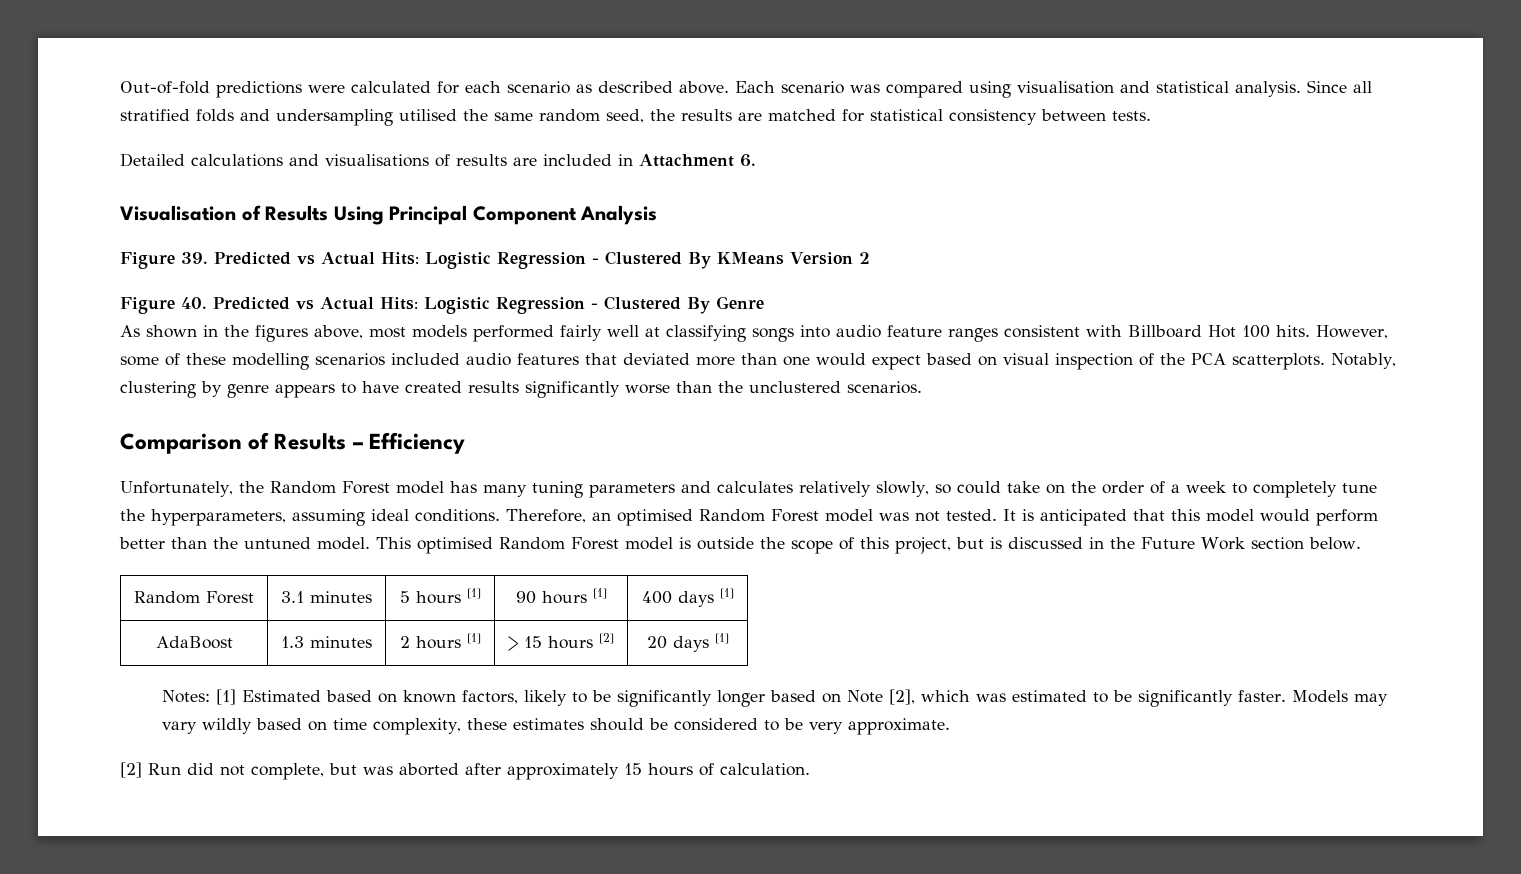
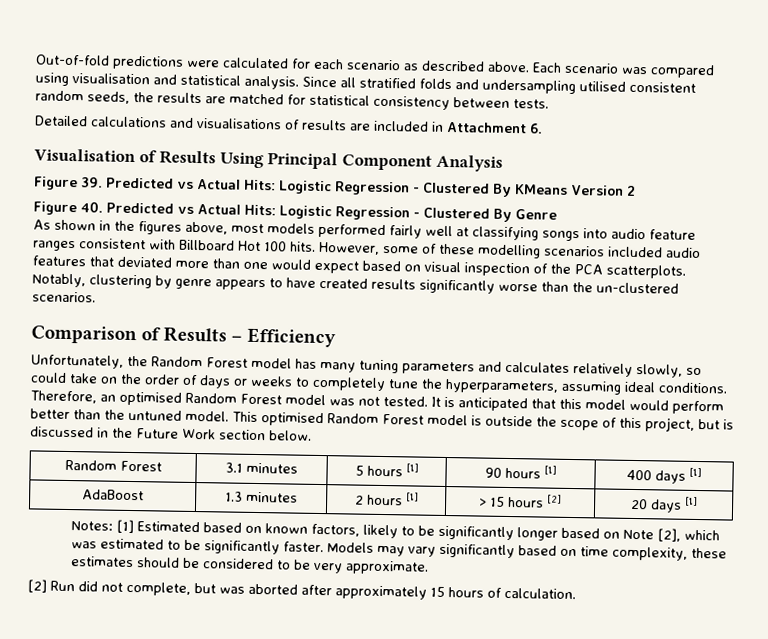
[463,109,644,123] the same random seed, -> [629,81,696,93] [35,90,130,104] consistent random seeds,
[749,381,841,393] unclustered -> [596,282,679,294] un-clustered
[1170,481,1226,493] a week -> [199,375,293,389] days or weeks
[202,718,253,734] wildly -> [439,543,516,559] significantly

